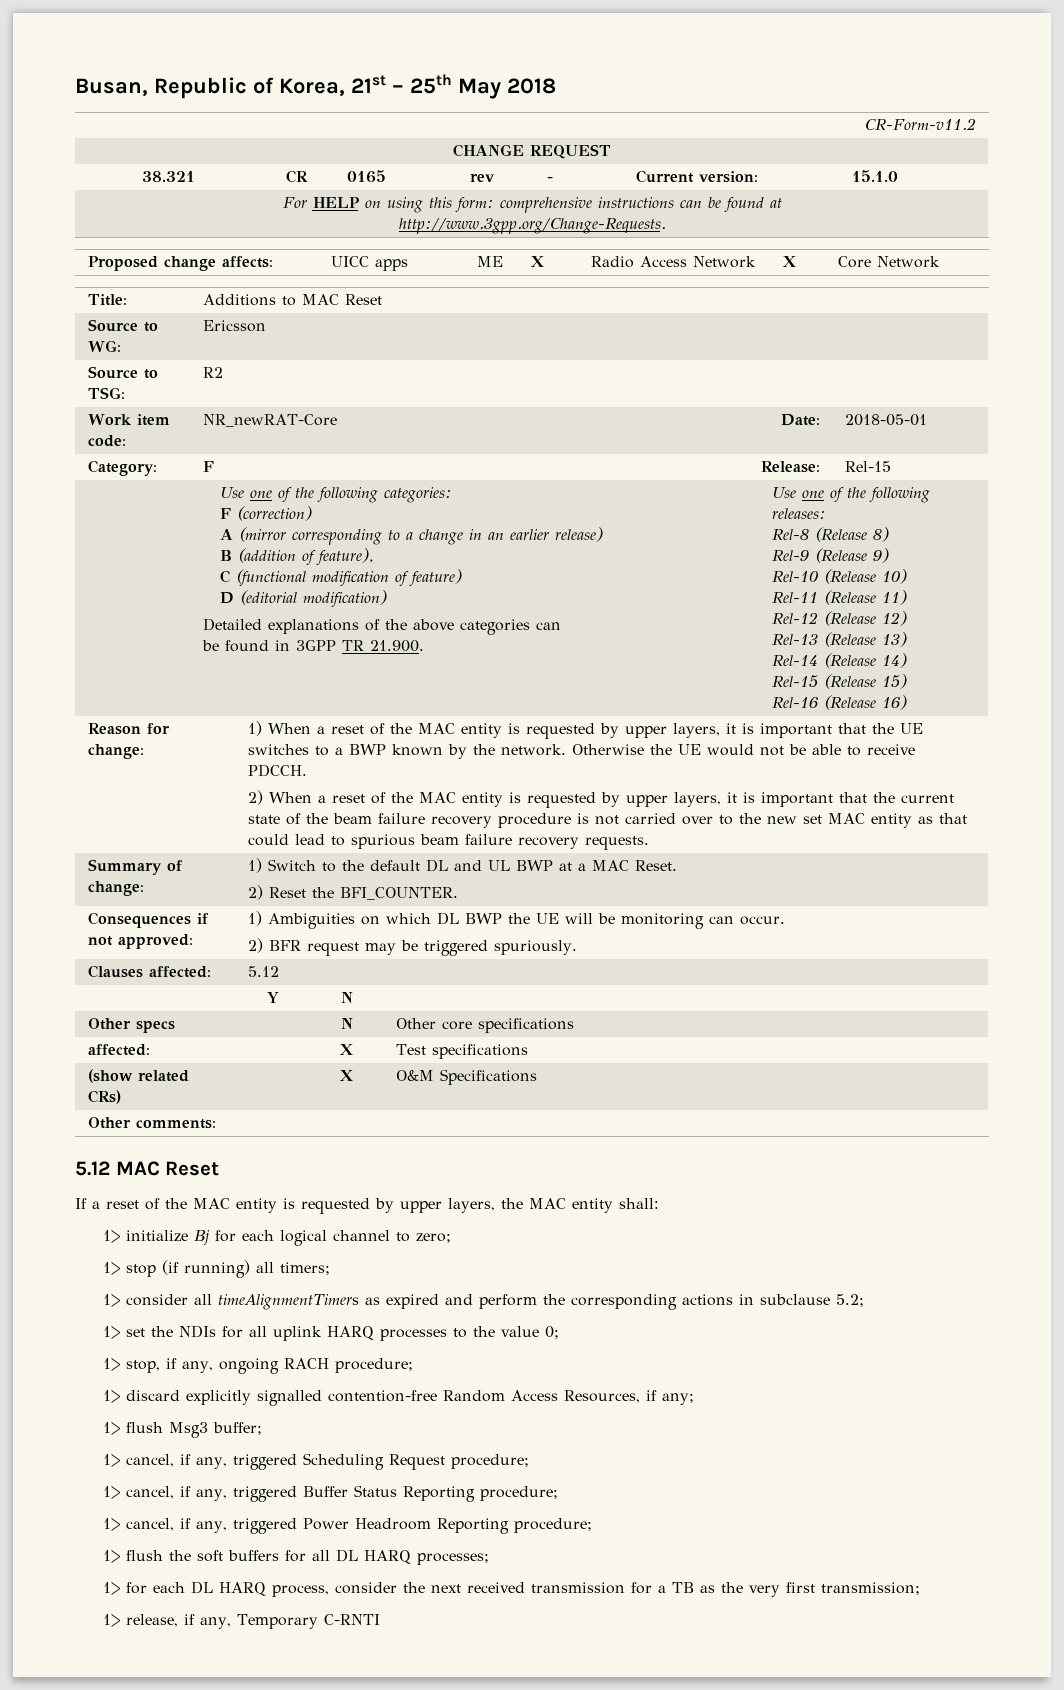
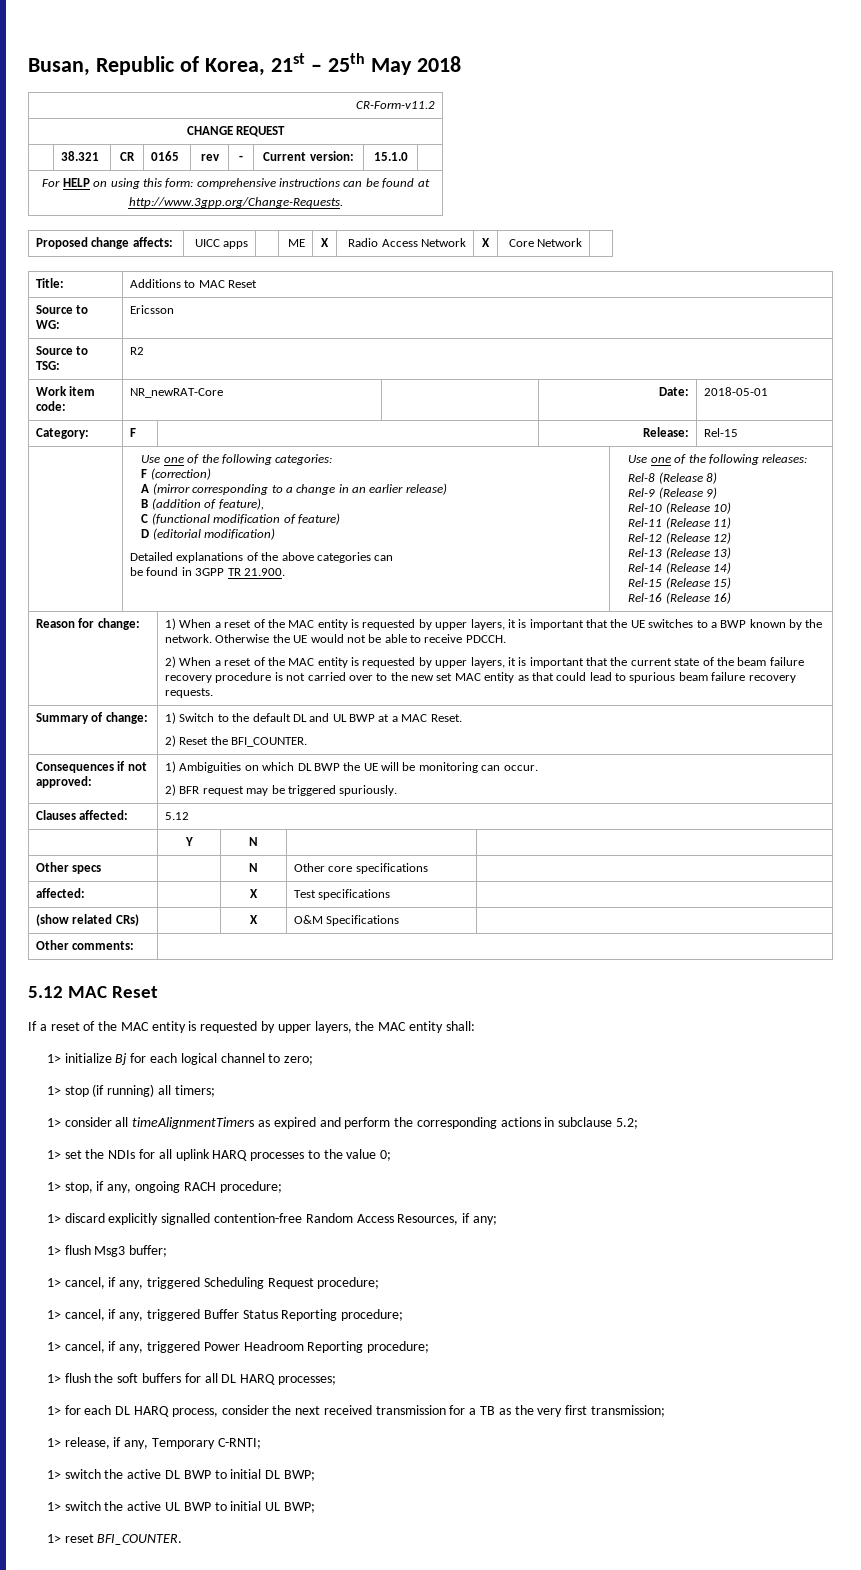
[324,1614,381,1625] C-RNTI -> [217,1438,261,1449] [46,1469,315,1481] [46,1501,315,1513] [46,1534,183,1545] C-RNTI; // 1> switch the active DL BWP to initial DL BWP; // 1> switch the active UL BWP to initial UL BWP; // 1> reset BFI_COUNTER.

